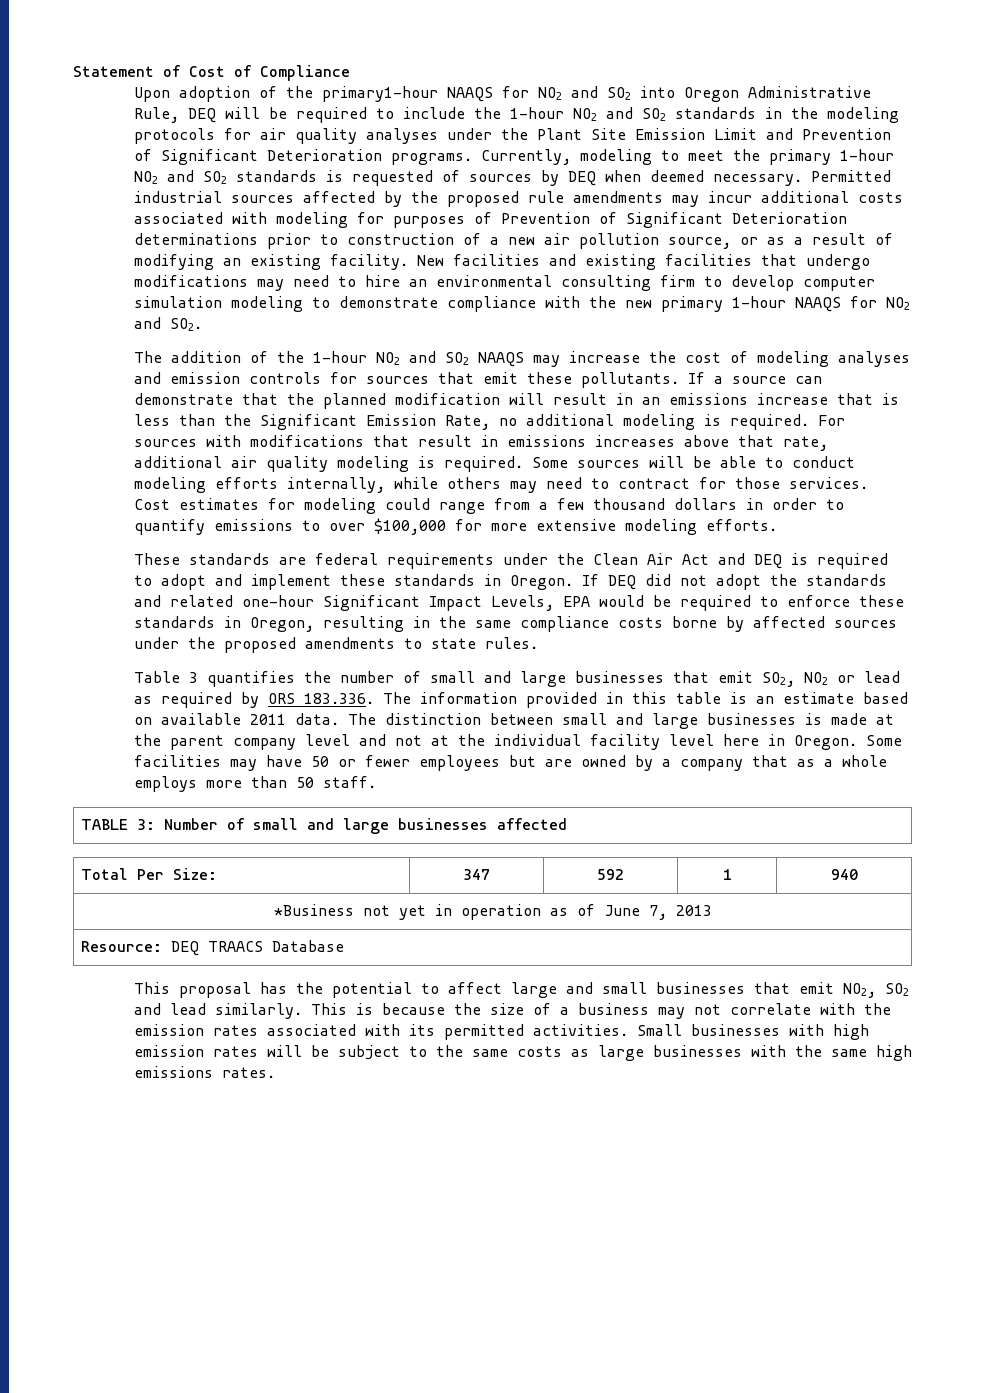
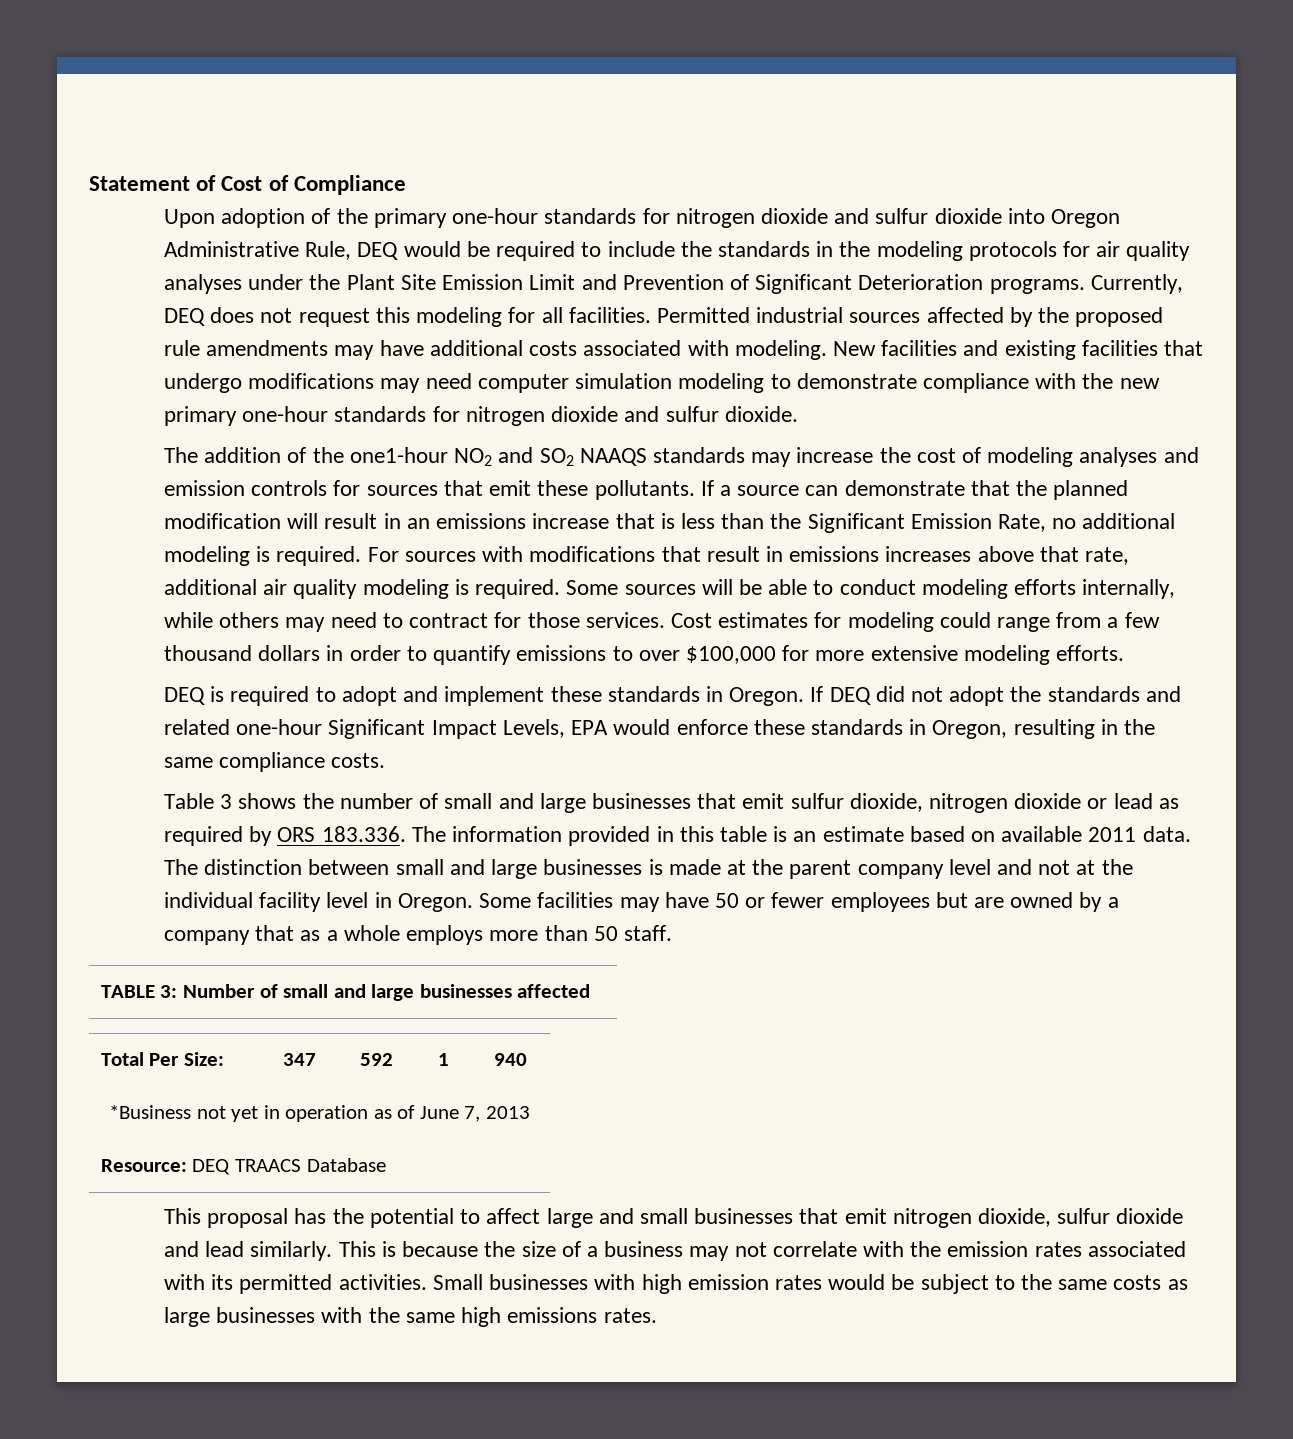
[321,86,631,102] primary1-hour NAAQS for NO2 and SO2 -> [373,208,1002,228] primary one-hour standards for nitrogen dioxide and sulfur dioxide
[224,107,260,119] will -> [403,241,461,257] would
[509,107,666,121] 1-hour NO2 and SO2 -> (712, 249) none
[579,149,894,165] [133,170,802,186] modeling to meet the primary 1-hour NO2 and SO2 standards is requested of sources by DEQ when deemed necessary. -> [164,307,651,327] DEQ does not request this modeling for all facilities.
[707,191,752,203] incur -> [379,340,424,356] have
[275,212,847,228] [133,233,893,249] [133,254,408,270] modeling for purposes of Prevention of Significant Deterioration determinations prior to construction of a new air pollution source, or as a result of modifying an existing facility. -> [734,340,827,360] modeling.
[337,275,794,291] to hire an environmental consulting firm to develop -> (472, 381) none
[731,296,910,312] [133,317,202,331] 1-hour NAAQS for NO2 and SO2. -> [242,406,798,426] one-hour standards for nitrogen dioxide and sulfur dioxide.
[312,351,367,363] 1-hour -> [349,447,448,463] one1-hour
(524, 359) none -> [652,447,745,463] standards
[133,553,745,569] These standards are federal requirements under the Clean Air Act and -> (1125, 653) none
[652,595,778,611] be required to -> (671, 727) none
[617,616,897,632] [133,637,538,653] costs borne by affected sources under the proposed amendments to state rules. -> [331,753,386,768] costs.
[206,671,295,687] quantifies -> [238,793,297,809] shows
[761,672,828,687] SO2, NO2 -> [790,793,1082,813] sulfur dioxide, nitrogen dioxide
[722,734,759,746] here -> (369, 900) none
[842,983,909,998] NO2, SO2 -> [892,1208,1184,1228] nitrogen dioxide, sulfur dioxide
[266,1045,302,1057] will -> [828,1274,886,1290] would

